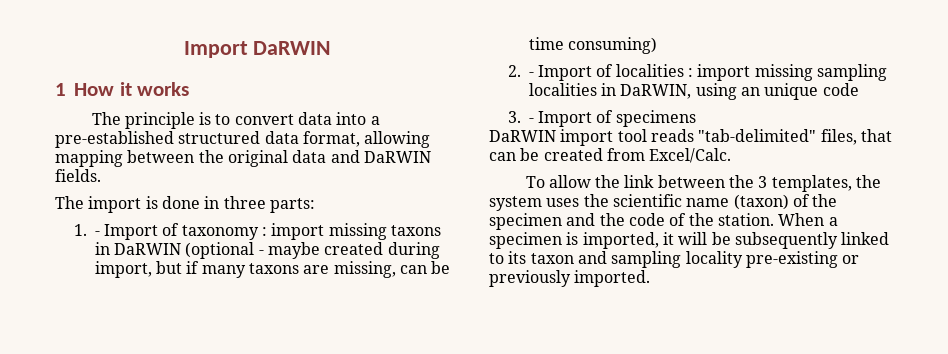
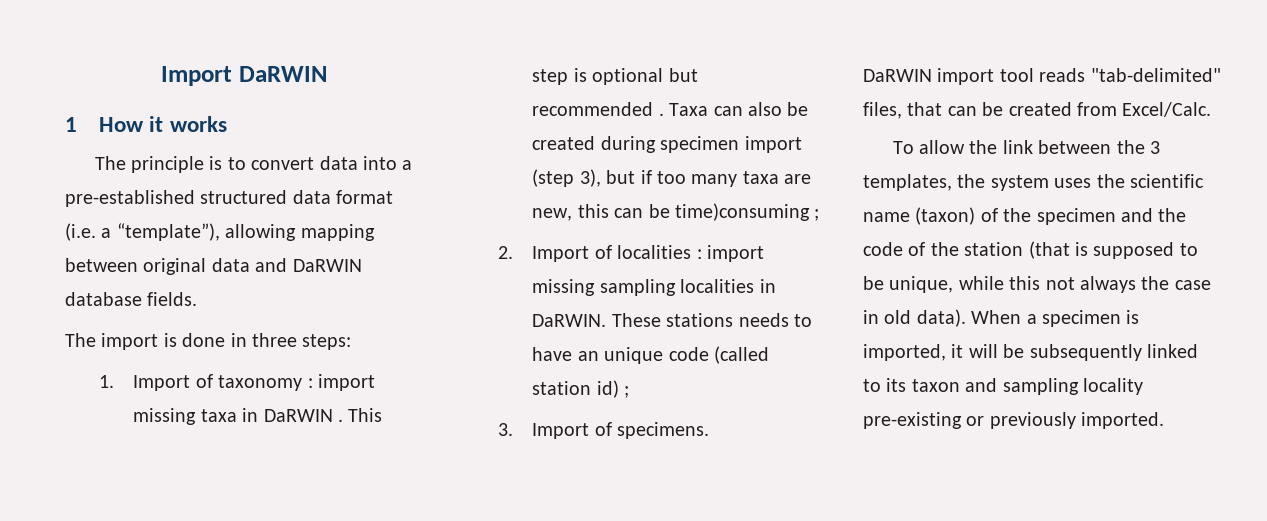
[302,131,360,147] format, -> [336,190,394,204] [65,223,220,241] format (i.e. a “template”),
[198,150,224,163] the -> (138, 265) none
(431, 157) none -> [65,292,142,306] database
[269,198,315,213] parts: -> [302,334,352,350] steps:
[94,231,100,236] - -> (115, 381) none
[390,225,441,236] taxons -> [200,409,237,422] taxa
[185,242,440,259] [94,261,451,278] [528,37,657,54] (optional - maybe created during import, but if many taxons are missing, can be time consuming) -> [337,408,383,422] [532,68,698,85] [532,102,809,116] [532,136,802,153] [532,169,812,187] [532,203,820,221] . This step is optional but recommended . Taxa can also be created during specimen import (step 3), but if too many taxa are new, this can be time)consuming ;
[528,72,534,77] - -> (514, 252) none
[620,83,737,100] DaRWIN, using -> [532,313,812,327] [532,347,573,361] DaRWIN. These stations needs to have
(859, 89) none -> [713,346,769,364] [532,380,630,398] (called station id) ;
[528,110,696,127] - Import of specimens -> [532,422,710,439] Import of specimens.
[717,213,774,226] station. -> [964,241,1198,259] [863,276,1211,293] [863,309,966,327] station (that is supposed to be unique, while this not always the case in old data).

